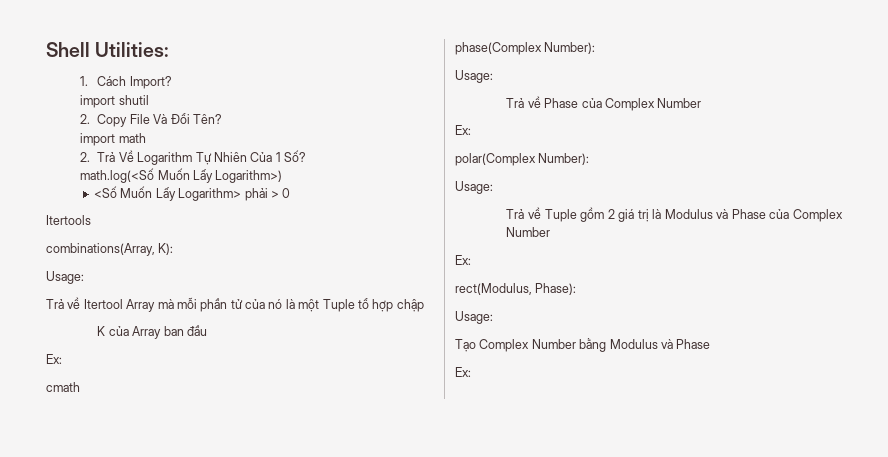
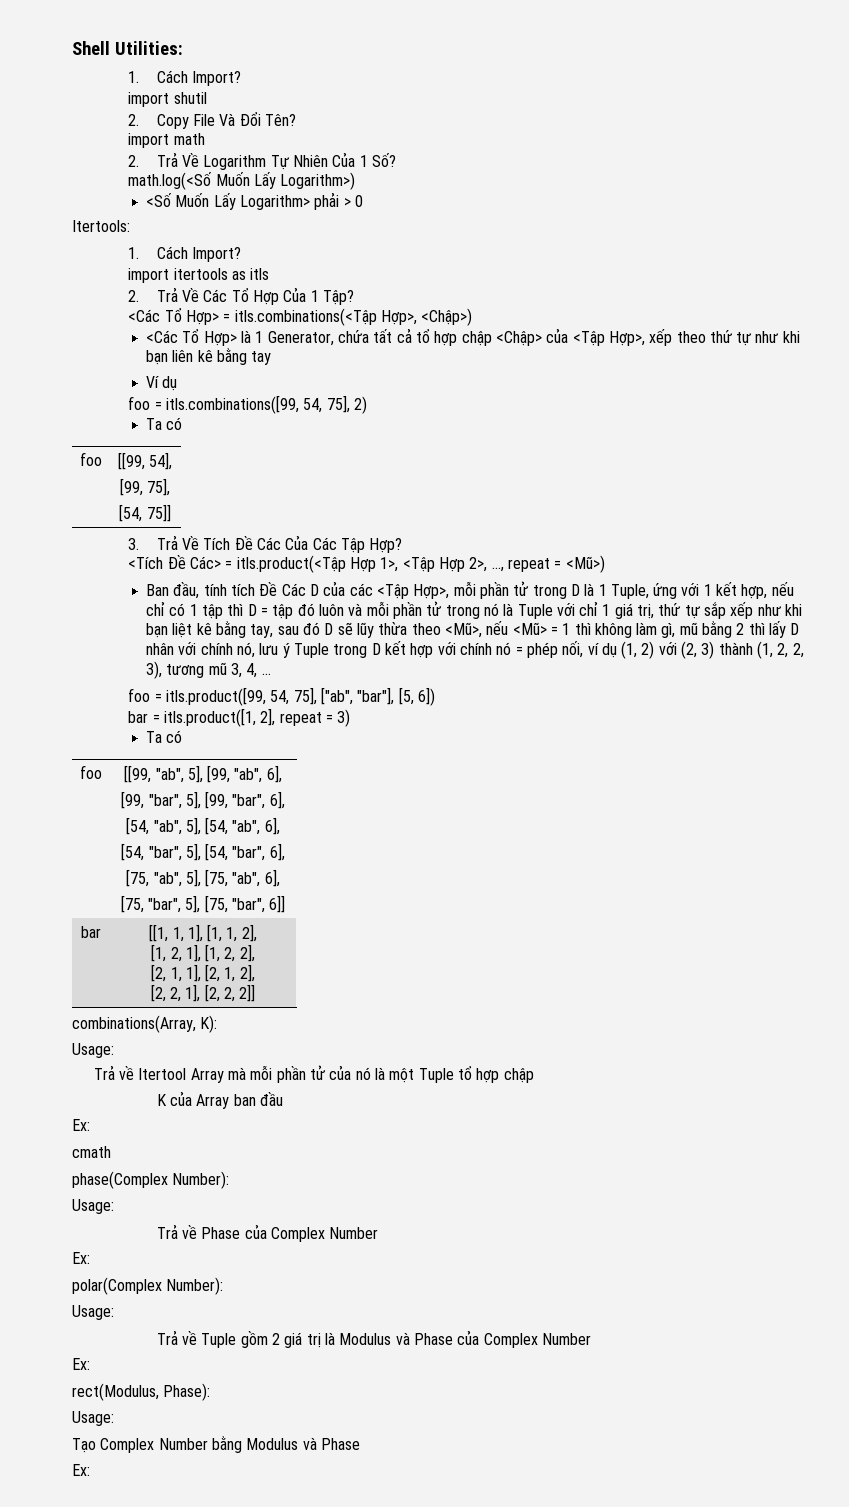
[46,215,91,225] Itertools -> [72,220,130,232] [128,246,242,262] [128,268,270,283] [128,287,354,305] [128,307,473,326] [146,328,800,346] [146,348,272,365] [146,376,178,391] [128,395,368,414] [146,417,183,430] [80,452,102,466] [117,452,173,470] [119,478,171,496] [119,504,171,522] [128,535,403,553] [128,555,605,573] [146,581,794,599] [146,601,803,619] [146,621,800,638] [146,641,804,659] [146,661,271,679] [128,687,436,706] [128,708,351,727] [146,730,183,743] [80,765,102,779] [124,765,282,783] [121,791,285,809] [126,817,280,835] [121,843,285,861] [126,869,280,887] [120,895,286,913] [81,926,101,938] [149,924,257,942] [151,944,255,962] [151,964,255,982] [150,984,256,1002] Itertools: // 1. Cách Import? // import itertools as itls // 2. Trả Về Các Tổ Hợp Của 1 Tập? // <Các Tổ Hợp> = itls.combinations(<Tập Hợp>, <Chập>) // <Các Tổ Hợp> là 1 Generator, chứa tất cả tổ hợp chập <Chập> của <Tập Hợp>, xếp theo thứ tự như khi bạn liên kê bằng tay // Ví dụ // foo = itls.combinations([99, 54, 75], 2) // Ta có // foo | [[99, 54], // [99, 75], // [54, 75]] // 3. Trả Về Tích Đề Các Của Các Tập Hợp? // <Tích Đề Các> = itls.product(<Tập Hợp 1>, <Tập Hợp 2>, …, repeat = <Mũ>) // Ban đầu, tính tích Đề Các D của các <Tập Hợp>, mỗi phần tử trong D là 1 Tuple, ứng với 1 kết hợp, nếu chỉ có 1 tập thì D = tập đó luôn và mỗi phần tử trong nó là Tuple với chỉ 1 giá trị, thứ tự sắp xếp như khi bạn liệt kê bằng tay, sau đó D sẽ lũy thừa theo <Mũ>, nếu <Mũ> = 1 thì không làm gì, mũ bằng 2 thì lấy D nhân với chính nó, lưu ý Tuple trong D kết hợp với chính nó = phép nối, ví dụ (1, 2) với (2, 3) thành (1, 2, 2, 3), tương mũ 3, 4, … // foo = itls.product([99, 54, 75], ["ab", "bar"], [5, 6]) // bar = itls.product([1, 2], repeat = 3) // Ta có // foo | [[99, "ab", 5], [99, "ab", 6], // [99, "bar", 5], [99, "bar", 6], // [54, "ab", 5], [54, "ab", 6], // [54, "bar", 5], [54, "bar", 6], // [75, "ab", 5], [75, "ab", 6], // [75, "bar", 5], [75, "bar", 6]] // bar | [[1, 1, 1], [1, 1, 2], // [1, 2, 1], [1, 2, 2], // [2, 1, 1], [2, 1, 2], // [2, 2, 1], [2, 2, 2]]

